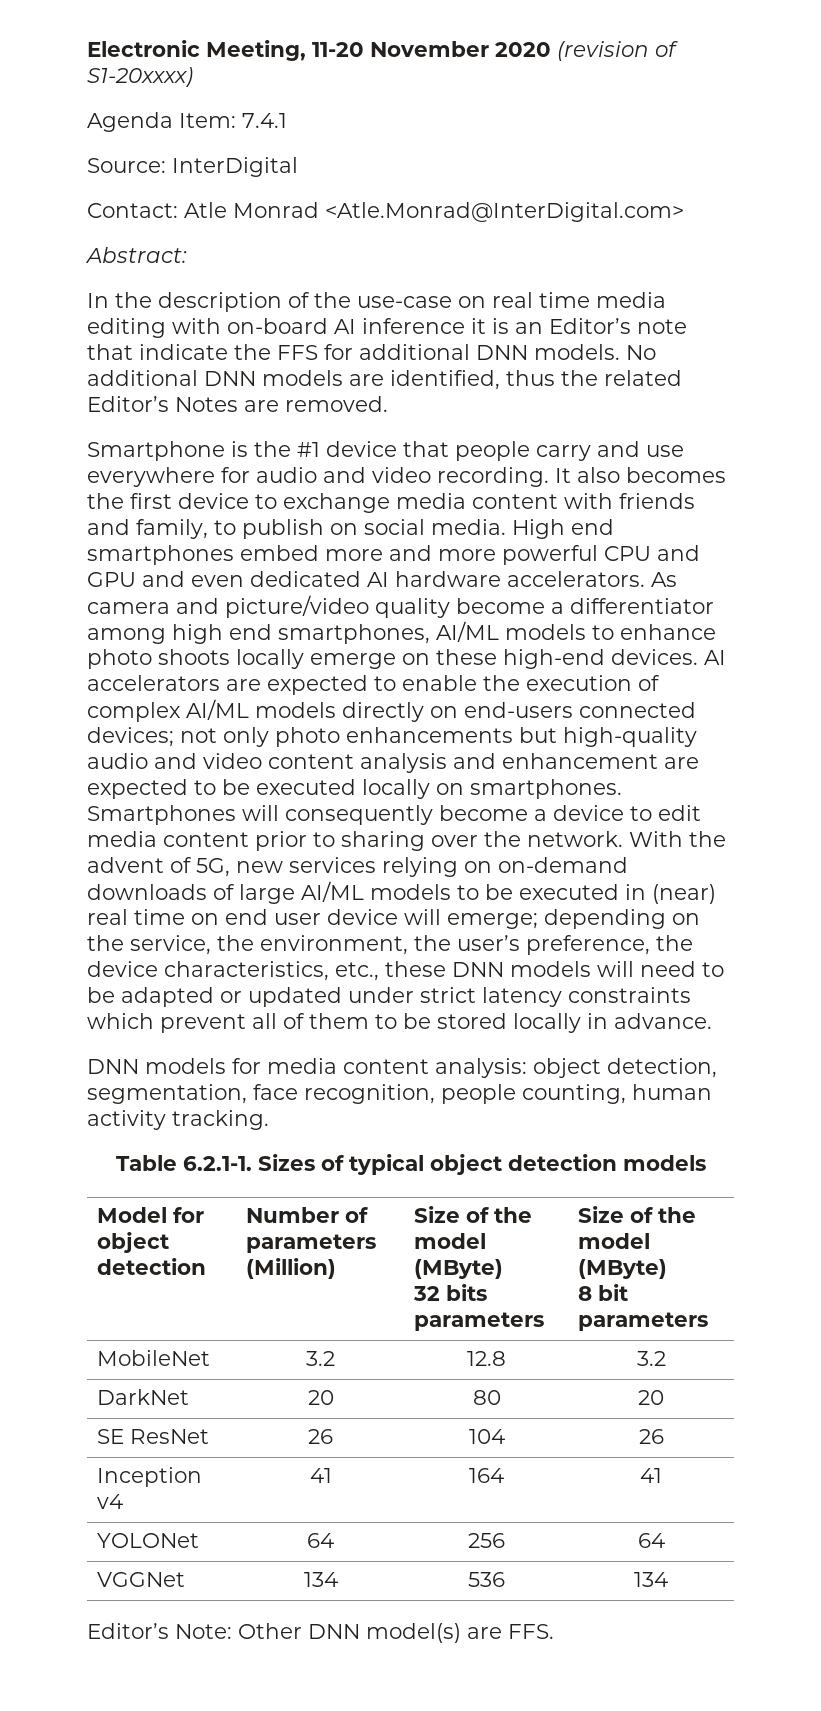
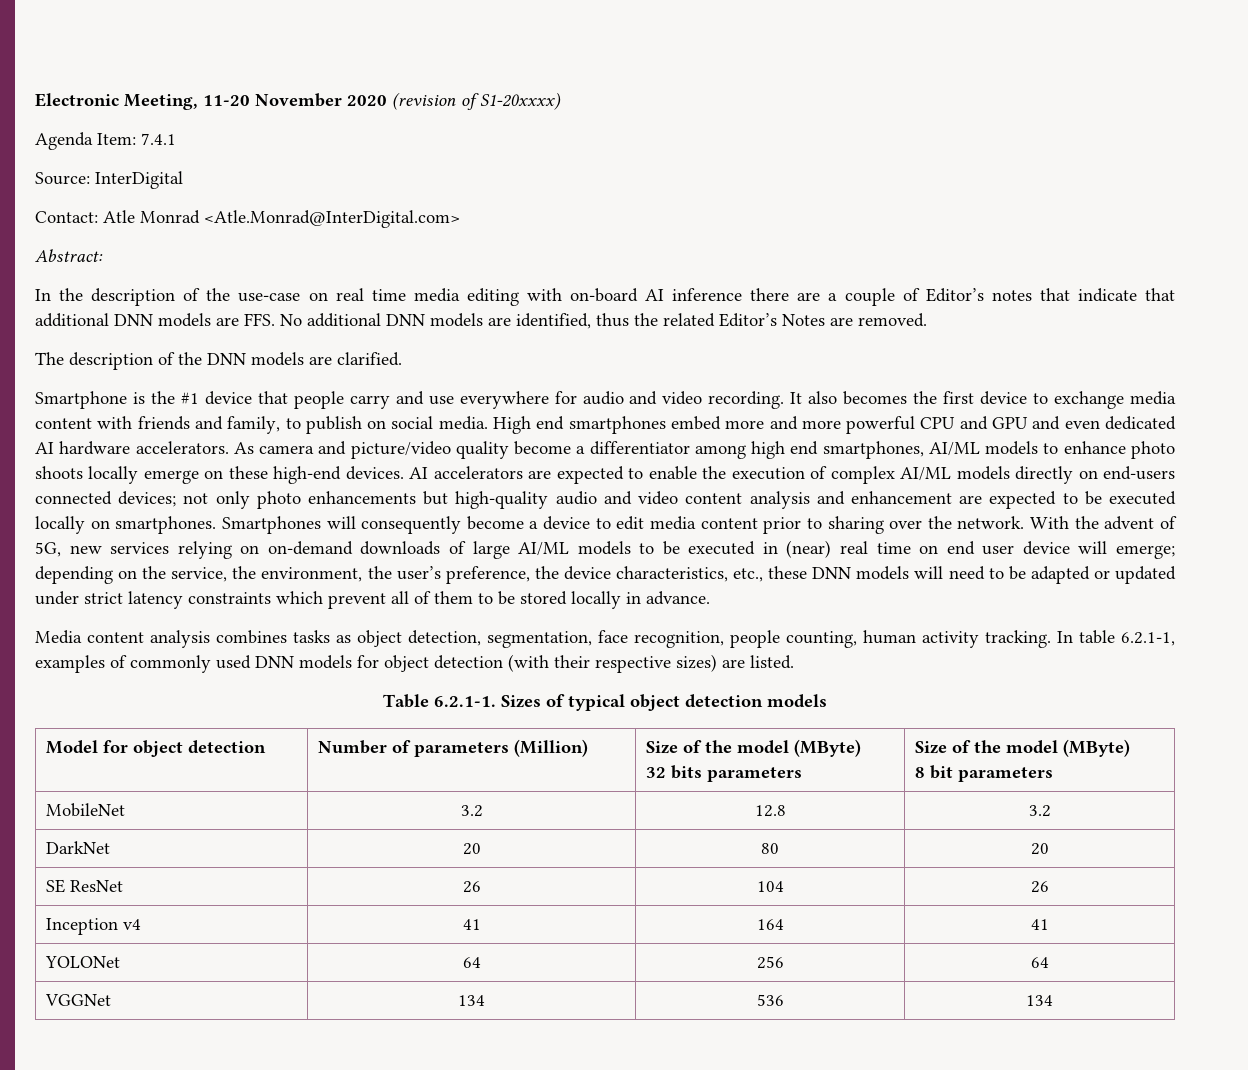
[471,318,687,334] [87,344,620,360] it is an Editor’s note that indicate the FFS for additional DNN models. -> [750,288,1176,306] [35,313,275,327] there are a couple of Editor’s notes that indicate that additional DNN models are FFS.
(388, 404) none -> [35,352,402,370] // The description of the DNN models are clarified.
[87,1058,527,1078] DNN models for media content analysis: -> [35,630,351,648] Media content analysis combines tasks as
(269, 1120) none -> [1057,630,1175,646] [35,654,794,673] In table 6.2.1-1, examples of commonly used DNN models for object detection (with their respective sizes) are listed.
[87,1623,554,1643] // Editor’s Note: Other DNN model(s) are FFS. -> (1053, 1000) none

